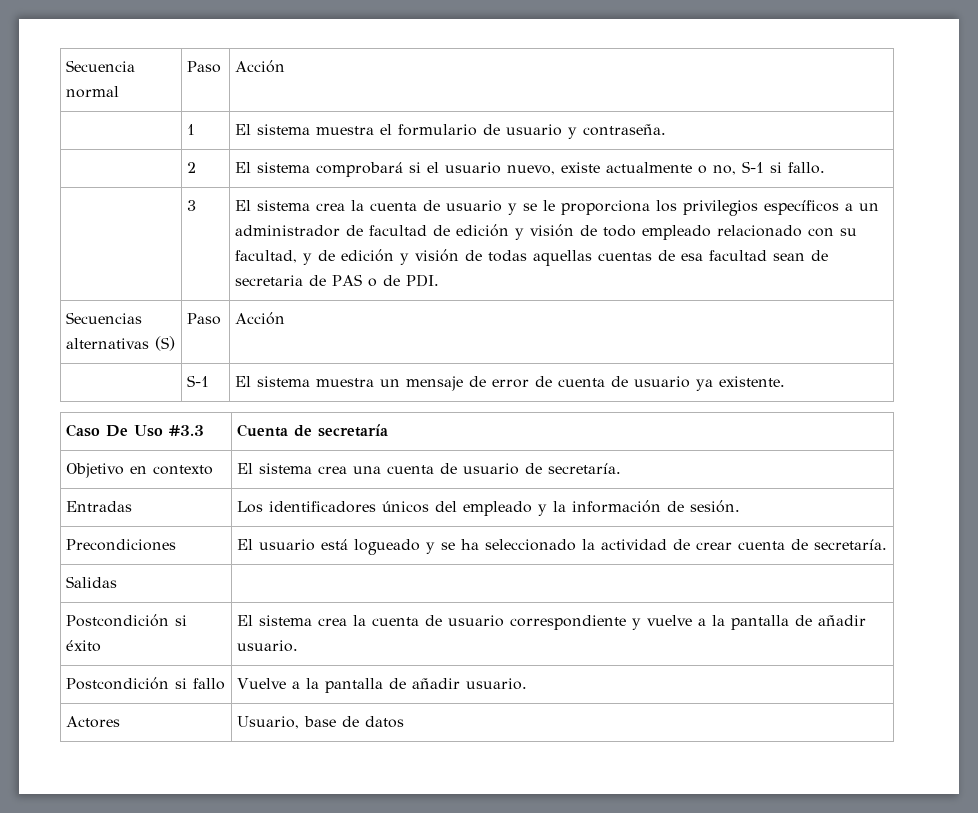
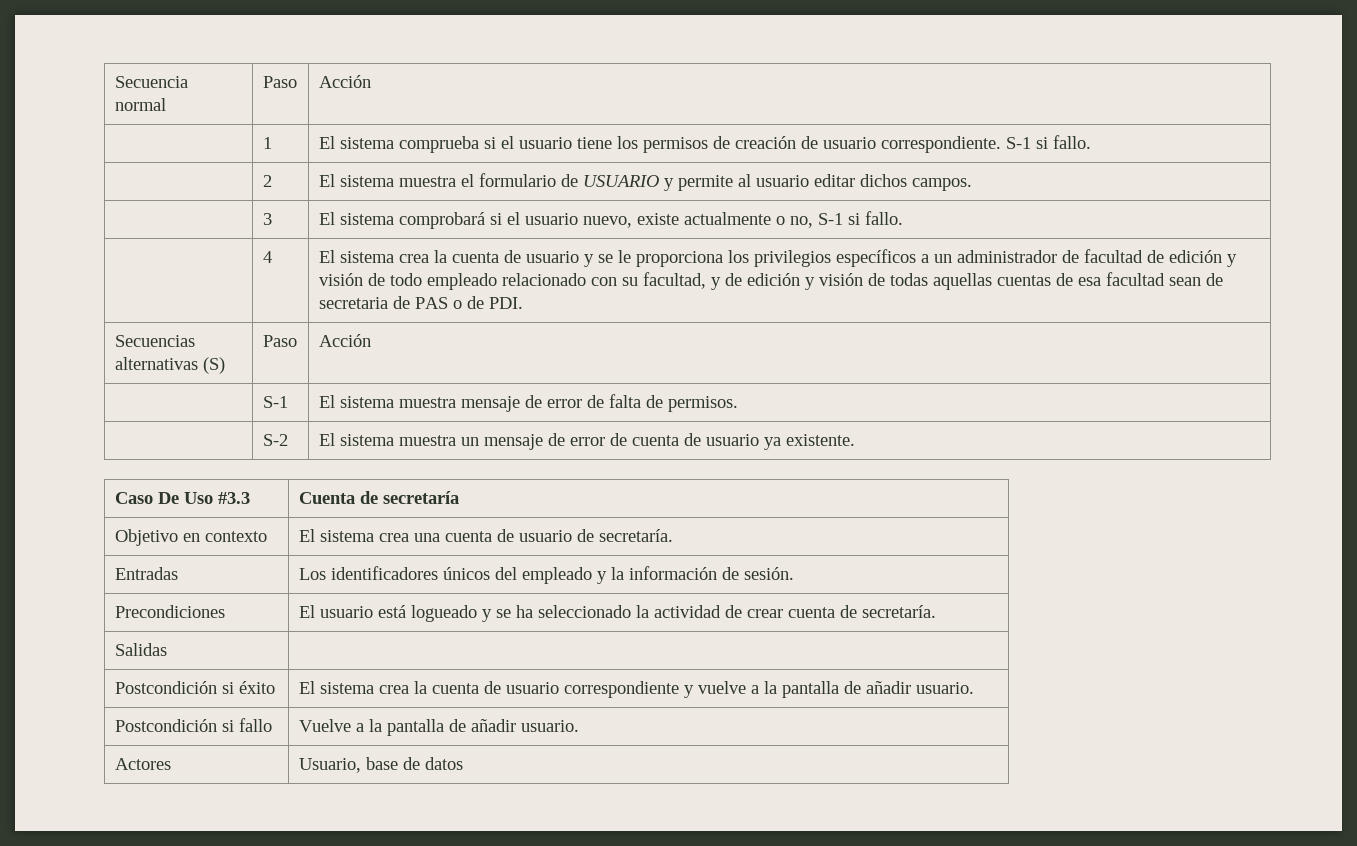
(196, 129) none -> [318,135,1091,153] [262,175,272,187] | El sistema comprueba si el usuario tiene los permisos de creación de usuario correspondiente. S-1 si fallo. // | 2
[506,124,667,139] [187,162,197,173] usuario y contraseña. // | 2 -> [582,174,972,191] [262,213,272,225] USUARIO y permite al usuario editar dichos campos. // | 3
[187,200,197,211] 3 -> [262,251,272,263] 4
(210, 381) none -> [318,394,738,412] [262,434,288,446] | El sistema muestra mensaje de error de falta de permisos. // | S-2

